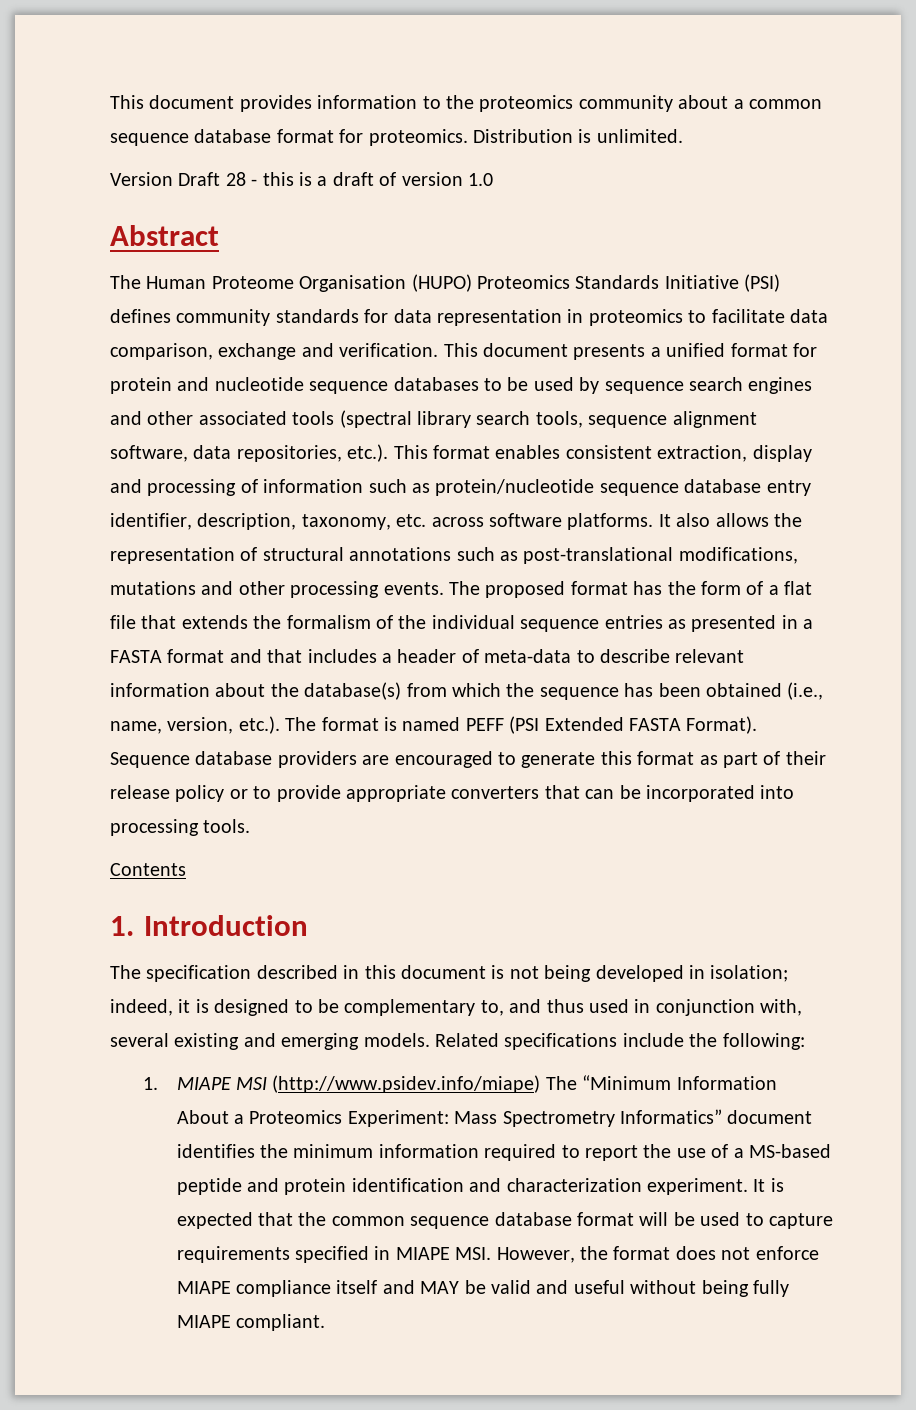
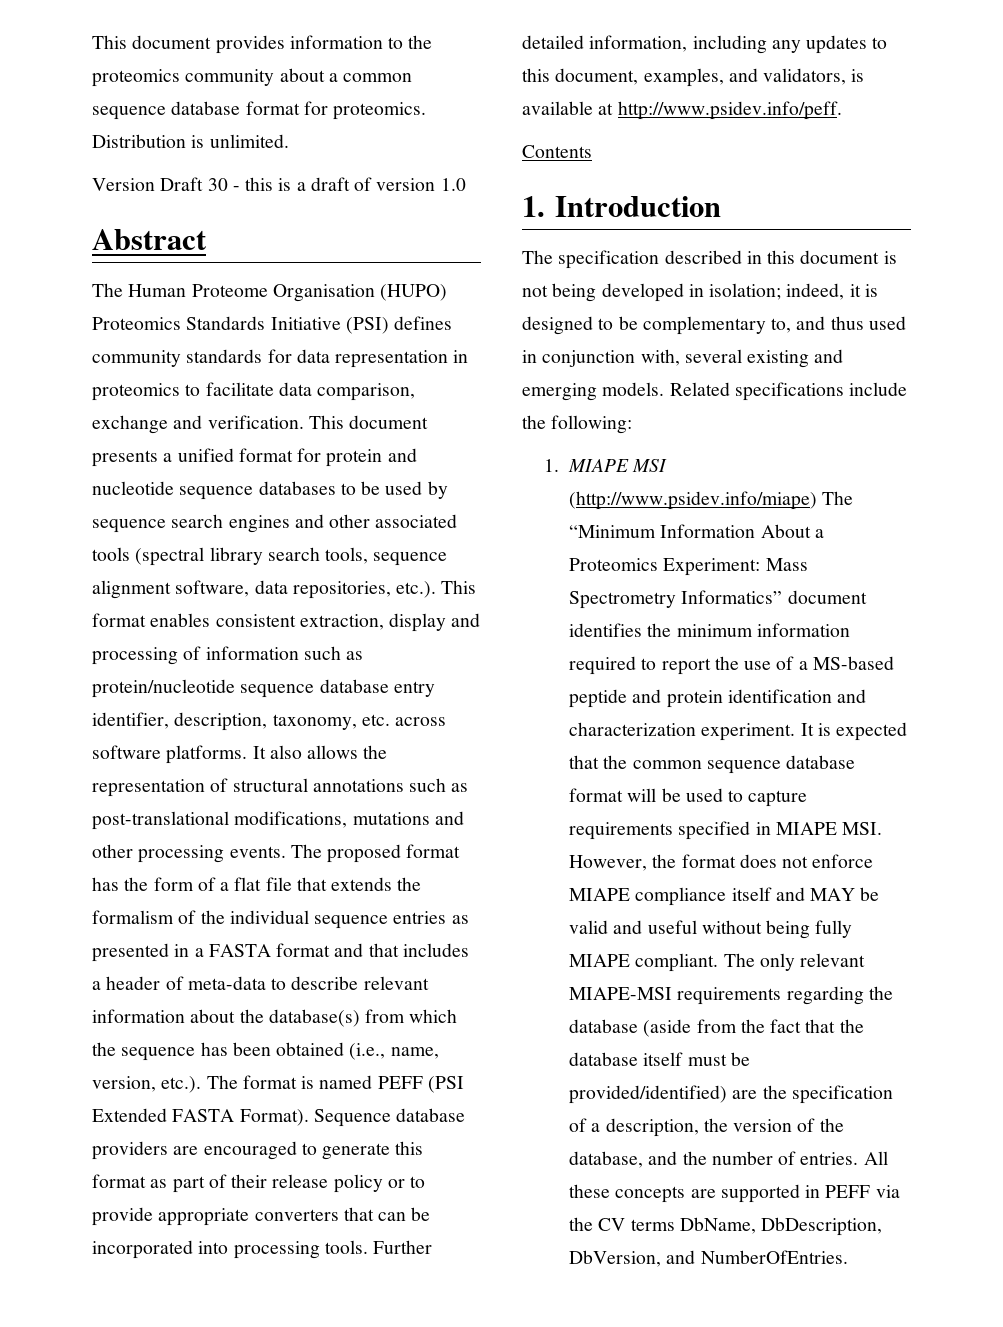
[225,172,246,186] 28 -> [207,178,228,191] 30
(251, 826) none -> [373,1240,433,1254] [522,35,888,54] [522,68,865,87] [522,101,842,120] Further detailed information, including any updates to this document, examples, and validators, is available at http://www.psidev.info/peff.
(326, 1322) none -> [723,953,866,971] [569,986,893,1005] [569,1019,864,1037] [569,1052,750,1066] [569,1085,893,1104] [569,1118,844,1137] [569,1151,888,1168] [569,1184,900,1203] [569,1217,883,1236] [569,1250,848,1267] The only relevant MIAPE-MSI requirements regarding the database (aside from the fact that the database itself must be provided/identified) are the specification of a description, the version of the database, and the number of entries. All these concepts are supported in PEFF via the CV terms DbName, DbDescription, DbVersion, and NumberOfEntries.

